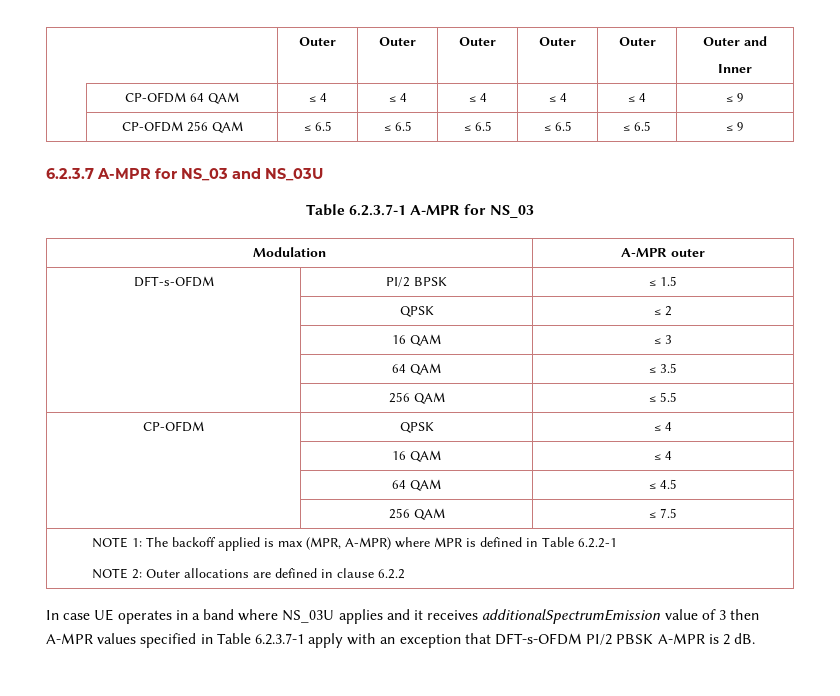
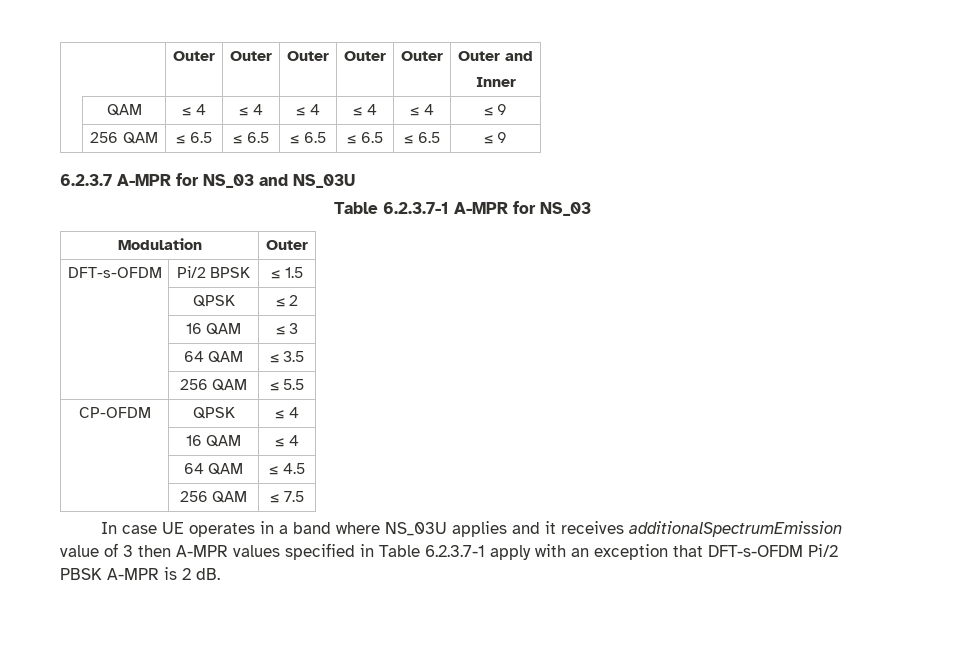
[125,92,204,103] CP-OFDM 64 -> (516, 82) none
[121,121,183,132] CP-OFDM -> (508, 109) none
[621,248,705,257] A-MPR outer -> [266,240,308,250] Outer
[386,277,410,287] PI/2 -> [176,266,206,278] Pi/2
[92,537,618,551] [92,568,406,579] // NOTE 1: The backoff applied is max (MPR, A-MPR) where MPR is defined in Table 6.2.2-1 // NOTE 2: Outer allocations are defined in clause 6.2.2 -> (304, 496) none
[586,634,613,645] PI/2 -> [808,544,838,557] Pi/2

